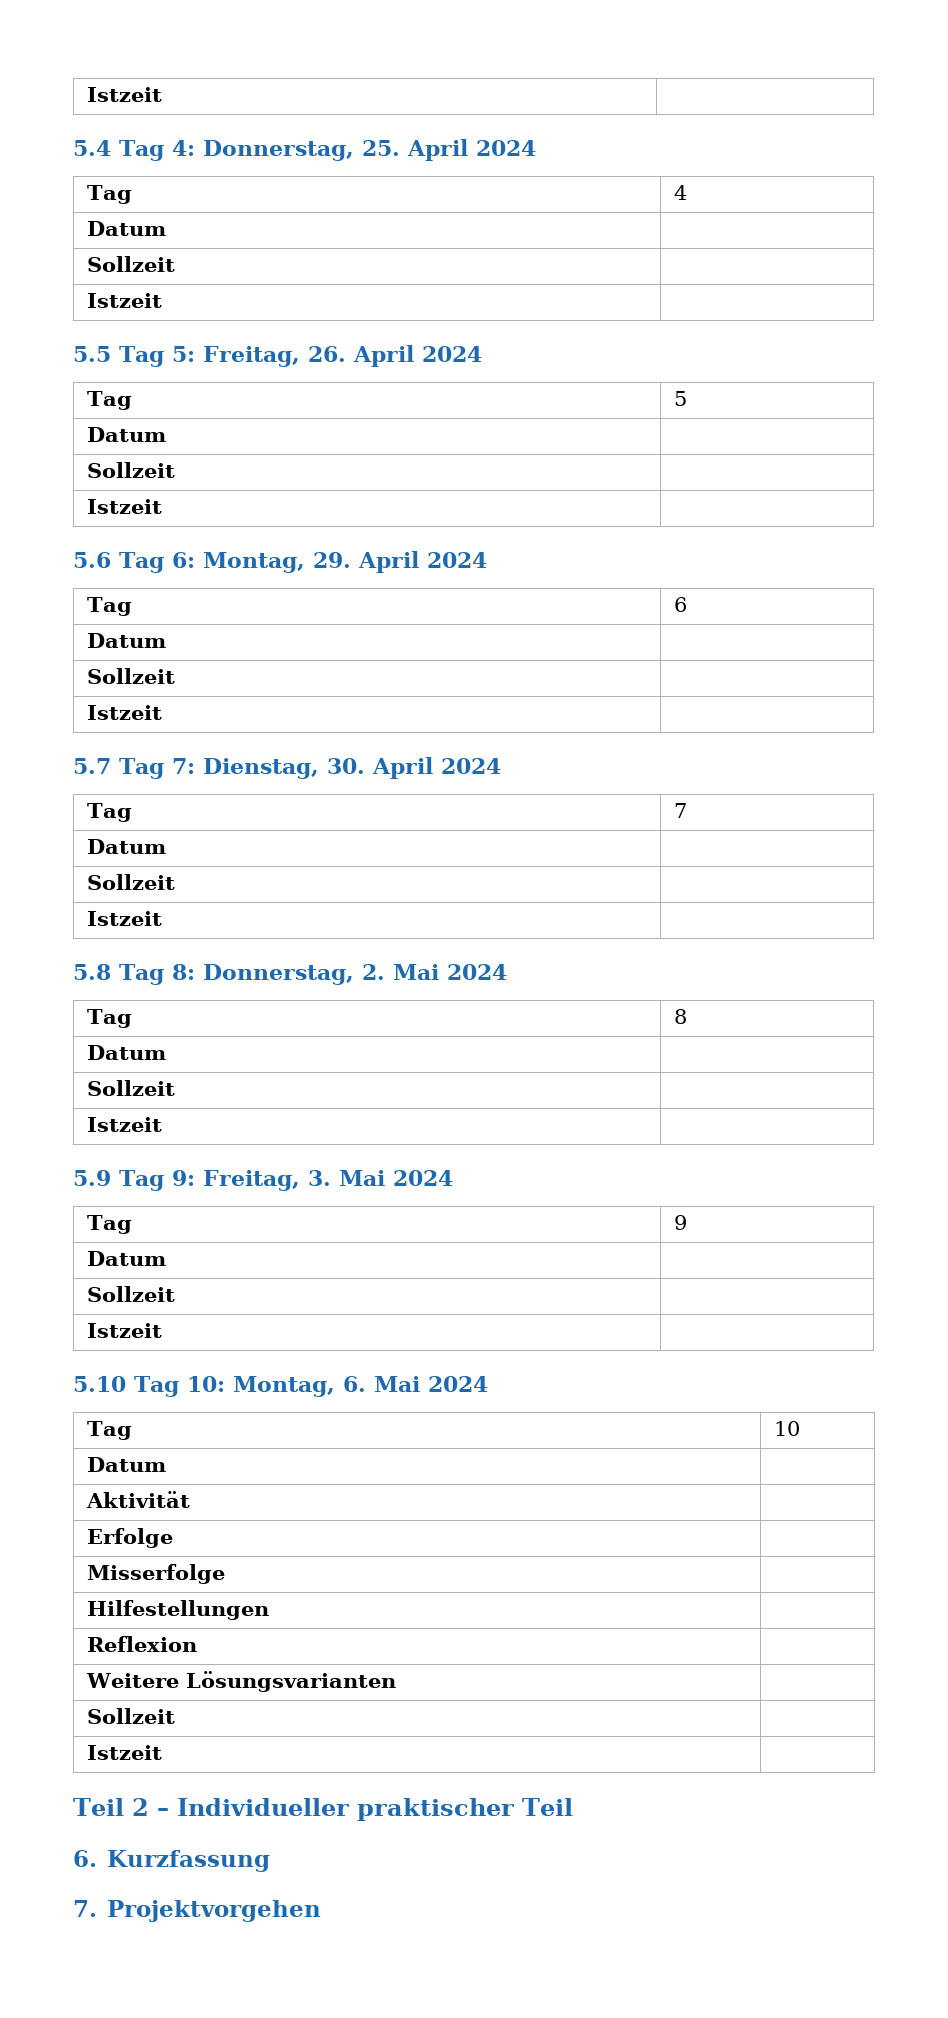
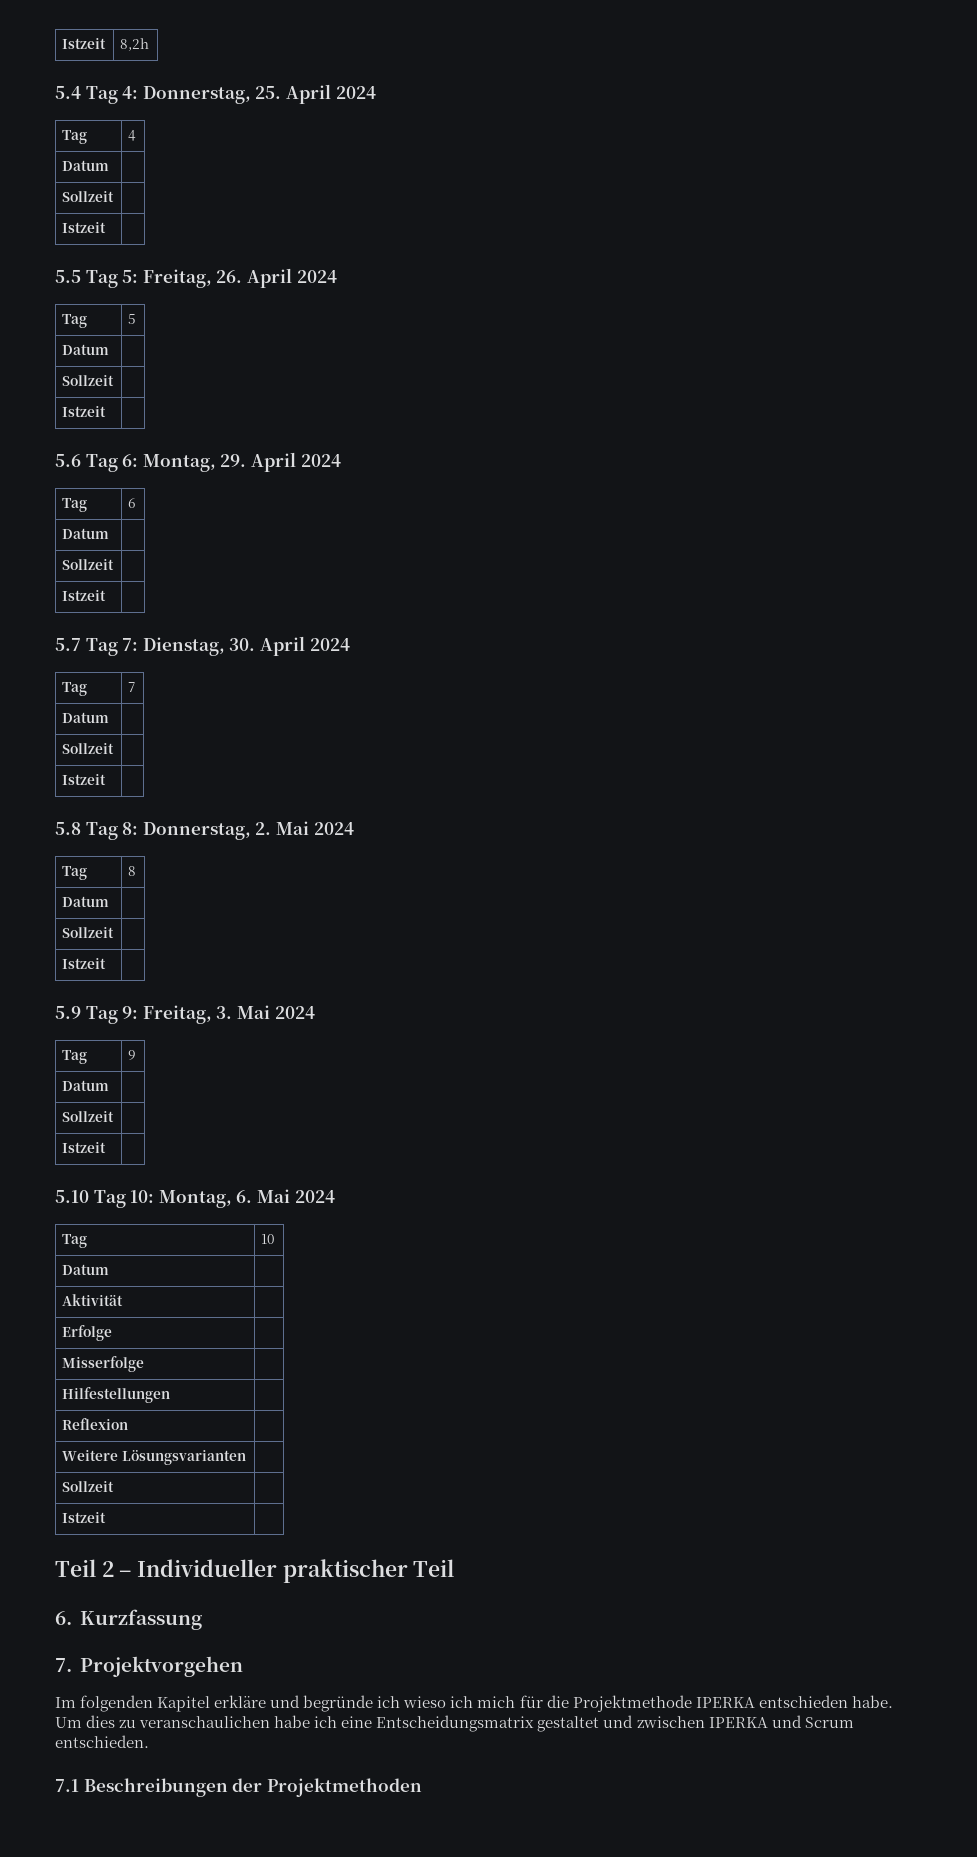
[87,87,163,102] Istzeit | -> [62,38,107,49] [120,38,150,51] Istzeit | 8,2h
(322, 1911) none -> [55,1695,893,1712] [55,1715,854,1732] [55,1735,149,1748] [55,1778,422,1797] // Im folgenden Kapitel erkläre und begründe ich wieso ich mich für die Projektmethode IPERKA entschieden habe. Um dies zu veranschaulichen habe ich eine Entscheidungsmatrix gestaltet und zwischen IPERKA und Scrum entschieden. // 7.1 Beschreibungen der Projektmethoden

